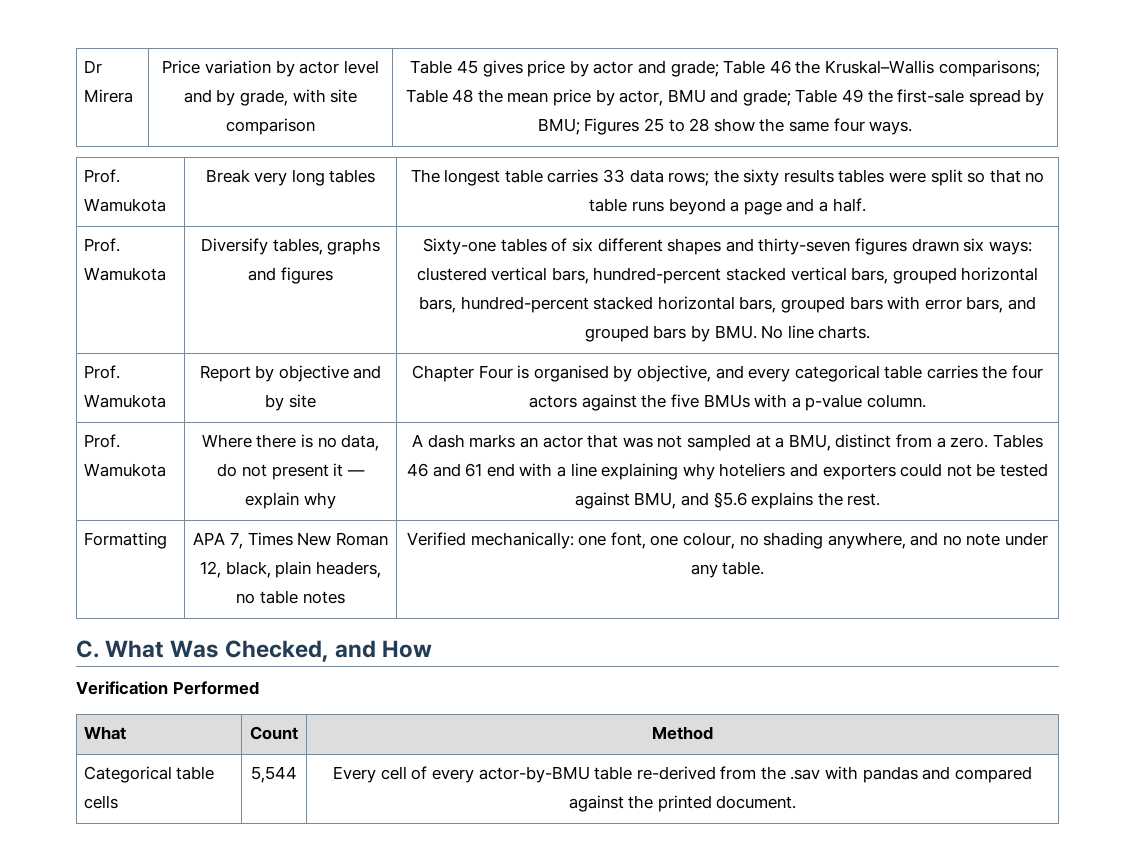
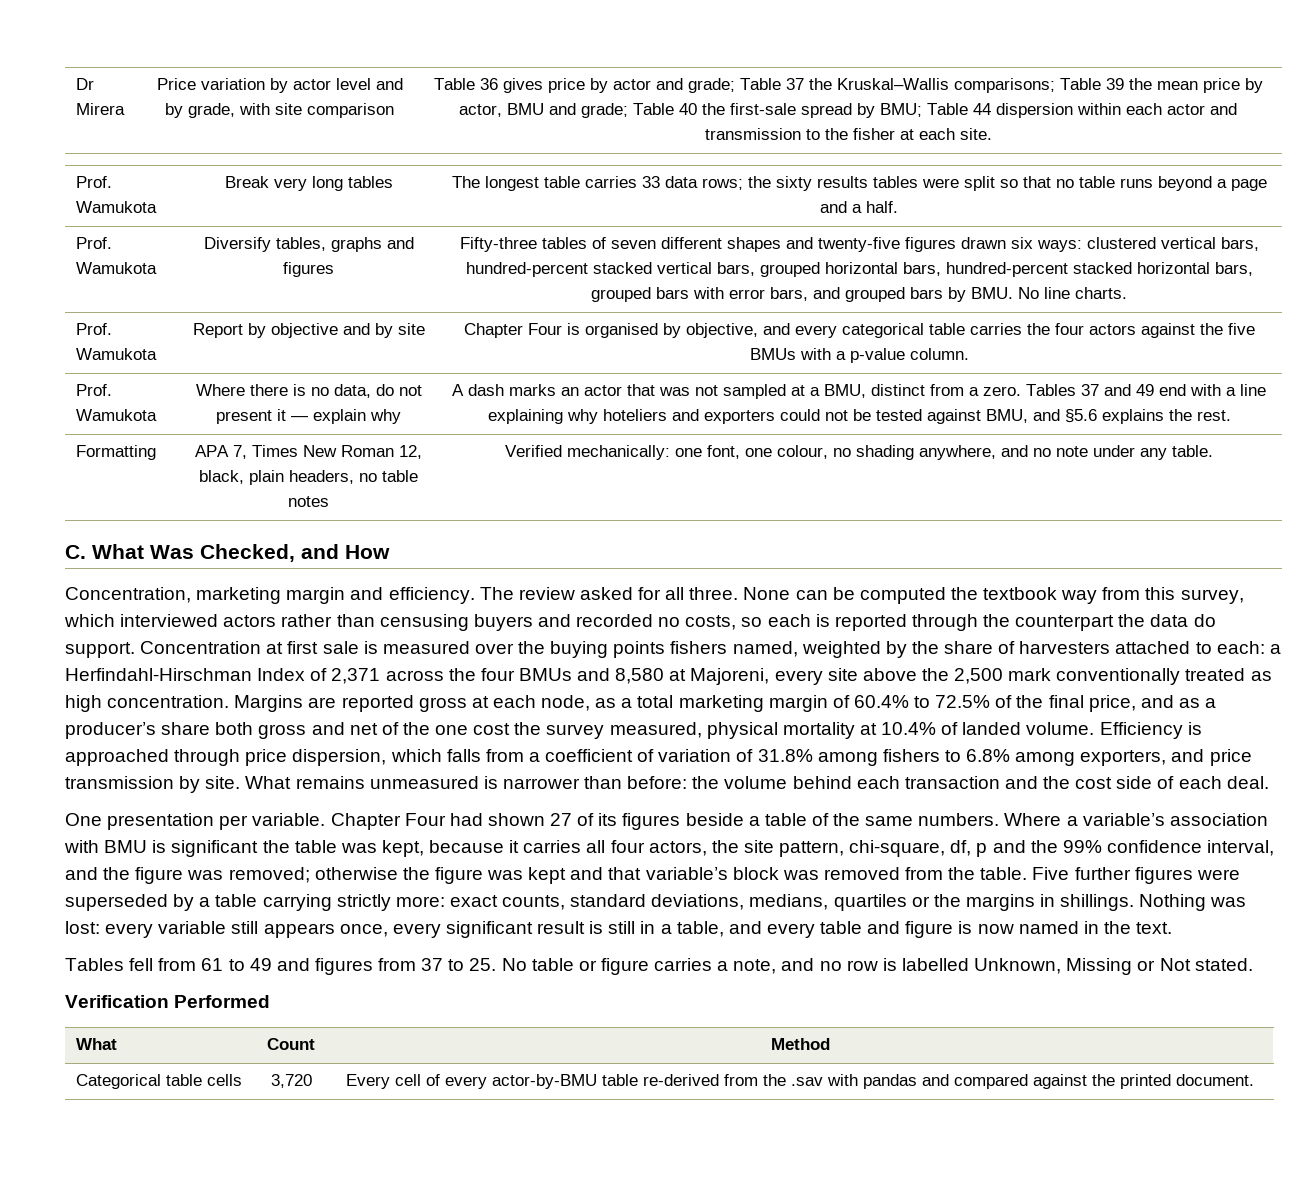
[457,60,479,74] 45 -> [479,78,498,90] 36
[769,60,791,74] 46 -> [785,78,804,90] 37
[452,89,474,103] 48 -> [1105,78,1124,90] 39
[842,89,864,103] 49 -> [679,103,697,115] 40
[584,118,913,135] Figures 25 to 28 show the same four ways. -> [927,103,1238,118] [704,128,992,140] Table 44 dispersion within each actor and transmission to the fisher at each site.
[423,238,497,255] Sixty-one -> [459,237,537,252] Fifty-three
[572,238,594,252] six -> [610,240,656,249] seven
[758,238,851,255] thirty-seven -> [817,237,900,252] twenty-five
[407,463,483,477] 46 and 61 -> [1081,384,1155,396] 37 and 49
(433, 649) none -> [65,587,1244,604] [64,614,1216,631] [65,641,1281,658] [65,668,1272,685] [65,695,1217,712] [65,722,1202,739] [65,749,1252,766] [65,776,1269,793] [65,813,1268,830] [64,840,1275,857] [65,867,1240,884] [65,894,1247,911] [65,921,1173,938] [65,958,1253,975] // Concentration, marketing margin and efficiency. The review asked for all three. None can be computed the textbook way from this survey, which interviewed actors rather than censusing buyers and recorded no costs, so each is reported through the counterpart the data do support. Concentration at first sale is measured over the buying points fishers named, weighted by the share of harvesters attached to each: a Herfindahl-Hirschman Index of 2,371 across the four BMUs and 8,580 at Majoreni, every site above the 2,500 mark conventionally treated as high concentration. Margins are reported gross at each node, as a total marketing margin of 60.4% to 72.5% of the final price, and as a producer’s share both gross and net of the one cost the survey measured, physical mortality at 10.4% of landed volume. Efficiency is approached through price dispersion, which falls from a coefficient of variation of 31.8% among fishers to 6.8% among exporters, and price transmission by site. What remains unmeasured is narrower than before: the volume behind each transaction and the cost side of each deal. // One presentation per variable. Chapter Four had shown 27 of its figures beside a table of the same numbers. Where a variable’s association with BMU is significant the table was kept, because it carries all four actors, the site pattern, chi-square, df, p and the 99% confidence interval, and the figure was removed; otherwise the figure was kept and that variable’s block was removed from the table. Five further figures were superseded by a table carrying strictly more: exact counts, standard deviations, medians, quartiles or the margins in shillings. Nothing was lost: every variable still appears once, every significant result is still in a table, and every table and figure is now named in the text. // Tables fell from 61 to 49 and figures from 37 to 25. No table or figure carries a note, and no row is labelled Unknown, Missing or Not stated.
[251,766,297,783] 5,544 -> [270,1074,312,1088] 3,720

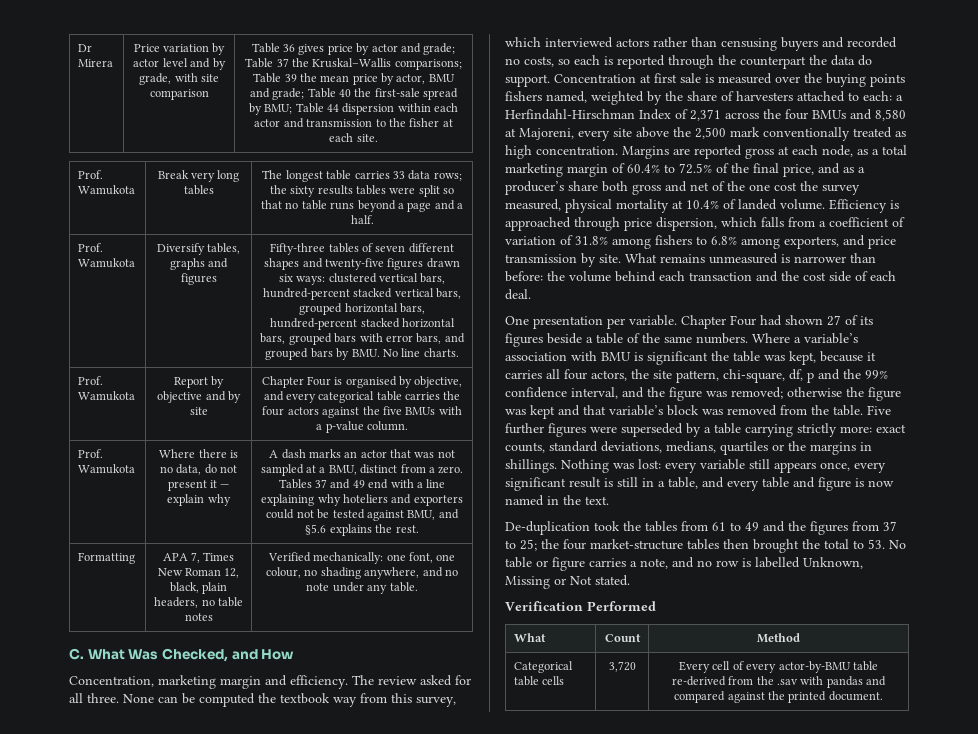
[65,958,154,971] Tables fell -> [505,521,677,535] De-duplication took the tables
(310, 964) none -> [788,521,806,531] the
[469,958,497,971] 25. -> [520,539,885,553] 25; the four market-structure tables then brought the total to 53.

